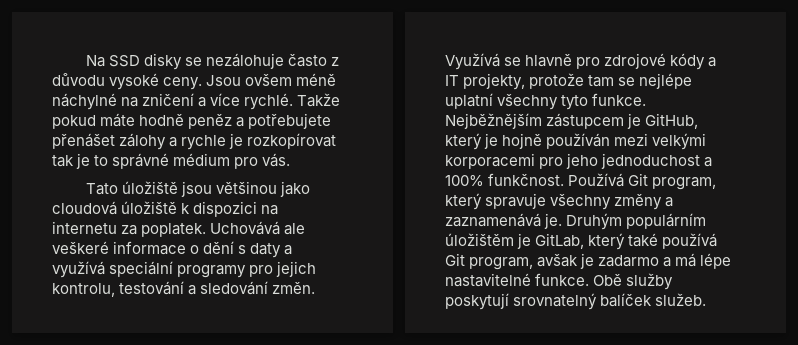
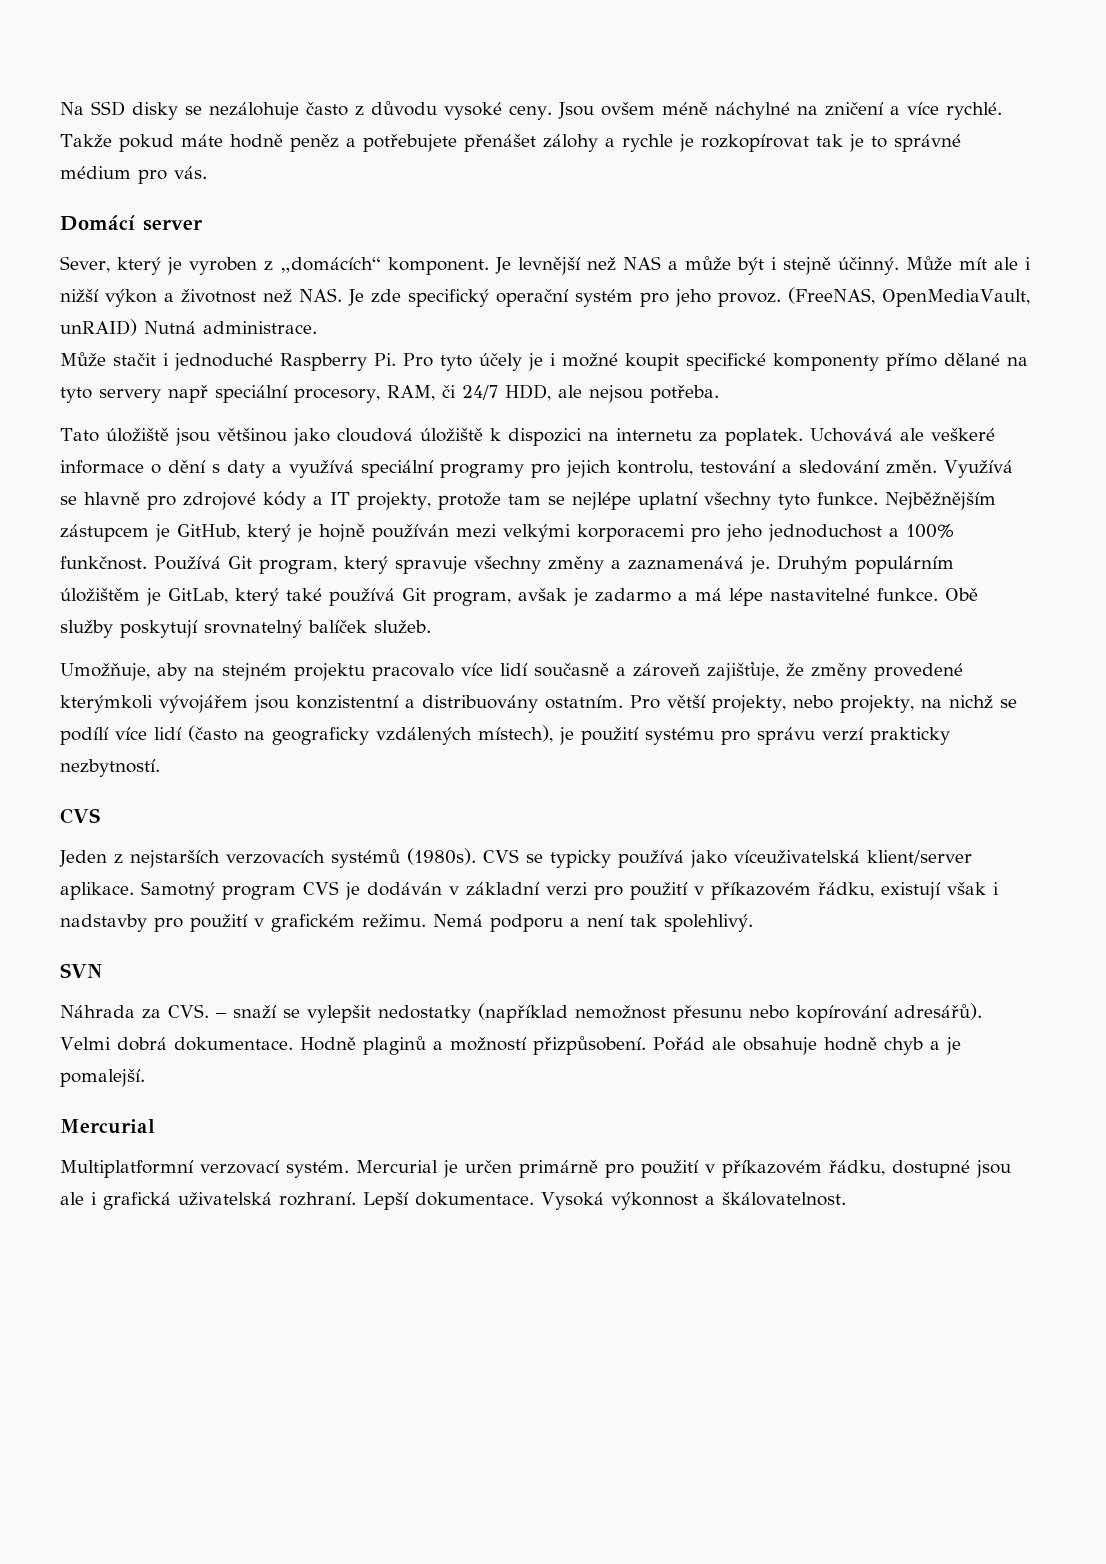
(291, 160) none -> [60,215,203,231] [60,256,1031,275] [60,287,1030,307] [60,319,317,336] [60,352,1028,371] [60,384,719,403] // Domácí server // Sever, který je vyroben z „domácích“ komponent. Je levnější než NAS a může být i stejně účinný. Může mít ale i nižší výkon a životnost než NAS. Je zde specifický operační systém pro jeho provoz. (FreeNAS, OpenMediaVault, unRAID) Nutná administrace. // Může stačit i jednoduché Raspberry Pi. Pro tyto účely je i možné koupit specifické komponenty přímo dělané na tyto servery např speciální procesory, RAM, či 24/7 HDD, ale nejsou potřeba.
(707, 299) none -> [60,662,963,681] [60,694,1017,713] [60,725,950,745] [60,759,160,777] [60,808,100,824] [59,848,972,868] [60,881,999,900] [60,914,753,932] [60,963,102,978] [60,1003,982,1023] [60,1036,961,1055] [60,1068,145,1087] [60,1119,155,1134] [60,1159,1011,1178] [60,1191,846,1210] // Umožňuje, aby na stejném projektu pracovalo více lidí současně a zároveň zajišťuje, že změny provedené kterýmkoli vývojářem jsou konzistentní a distribuovány ostatním. Pro větší projekty, nebo projekty, na nichž se podílí více lidí (často na geograficky vzdálených místech), je použití systému pro správu verzí prakticky nezbytností. // CVS // Jeden z nejstarších verzovacích systémů (1980s). CVS se typicky používá jako víceuživatelská klient/server aplikace. Samotný program CVS je dodáván v základní verzi pro použití v příkazovém řádku, existují však i nadstavby pro použití v grafickém režimu. Nemá podporu a není tak spolehlivý. // SVN // Náhrada za CVS. – snaží se vylepšit nedostatky (například nemožnost přesunu nebo kopírování adresářů). Velmi dobrá dokumentace. Hodně plaginů a možností přizpůsobení. Pořád ale obsahuje hodně chyb a je pomalejší. // Mercurial // Multiplatformní verzovací systém. Mercurial je určen primárně pro použití v příkazovém řádku, dostupné jsou ale i grafická uživatelská rozhraní. Lepší dokumentace. Vysoká výkonnost a škálovatelnost.

